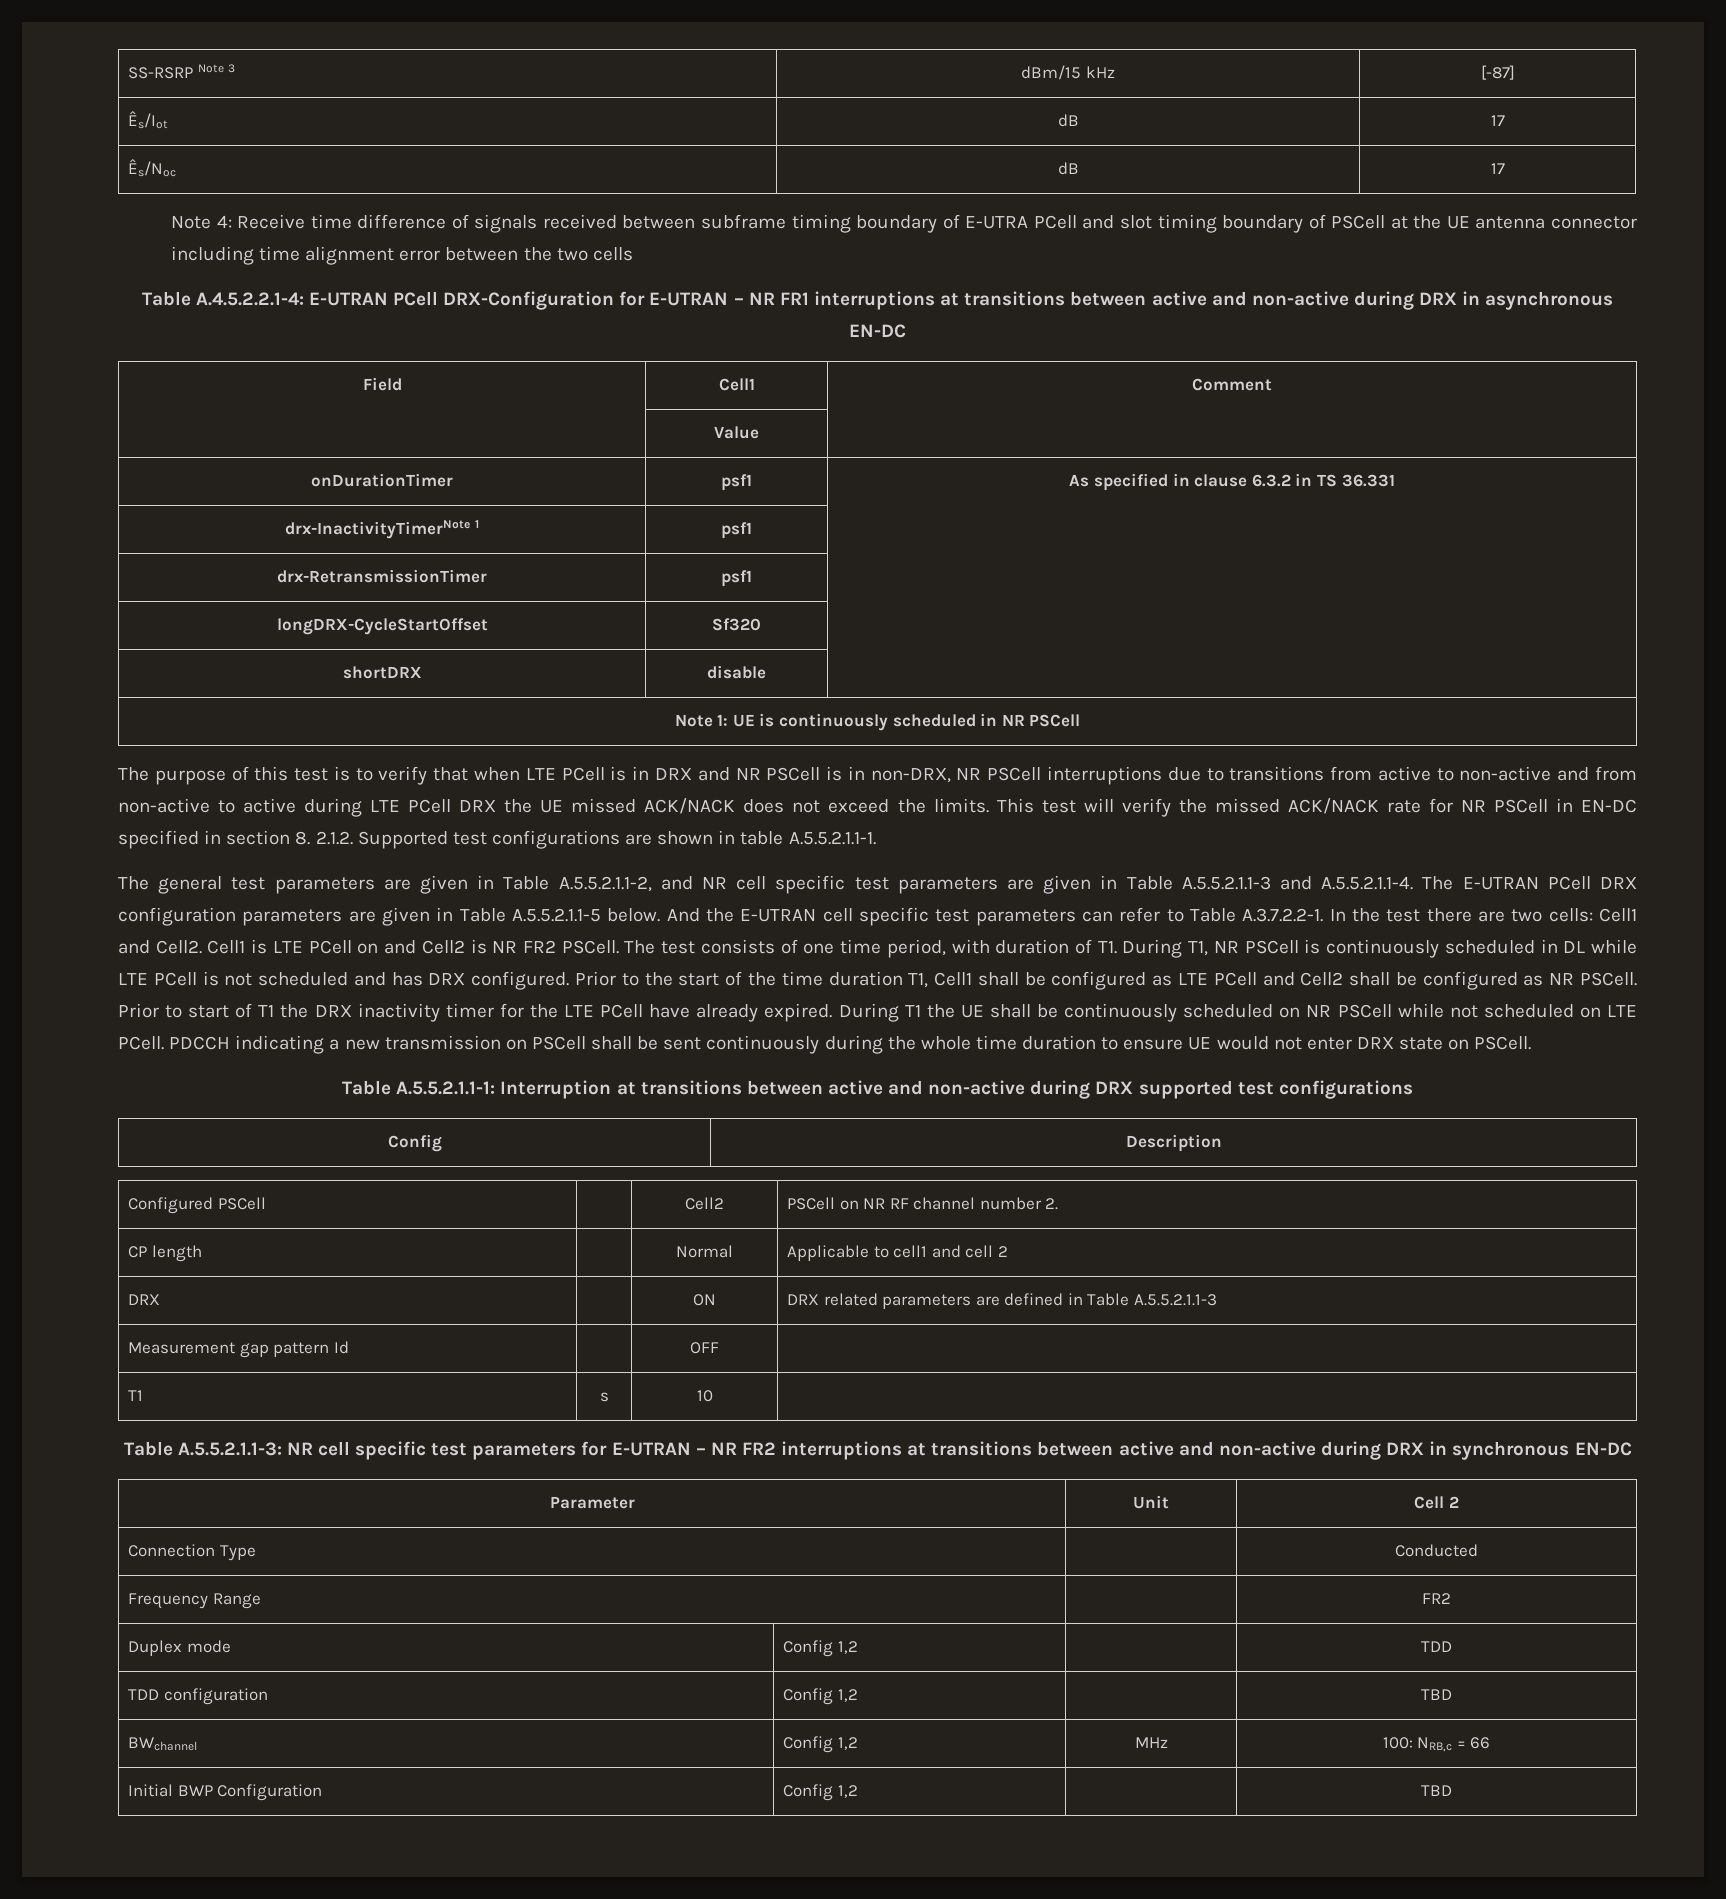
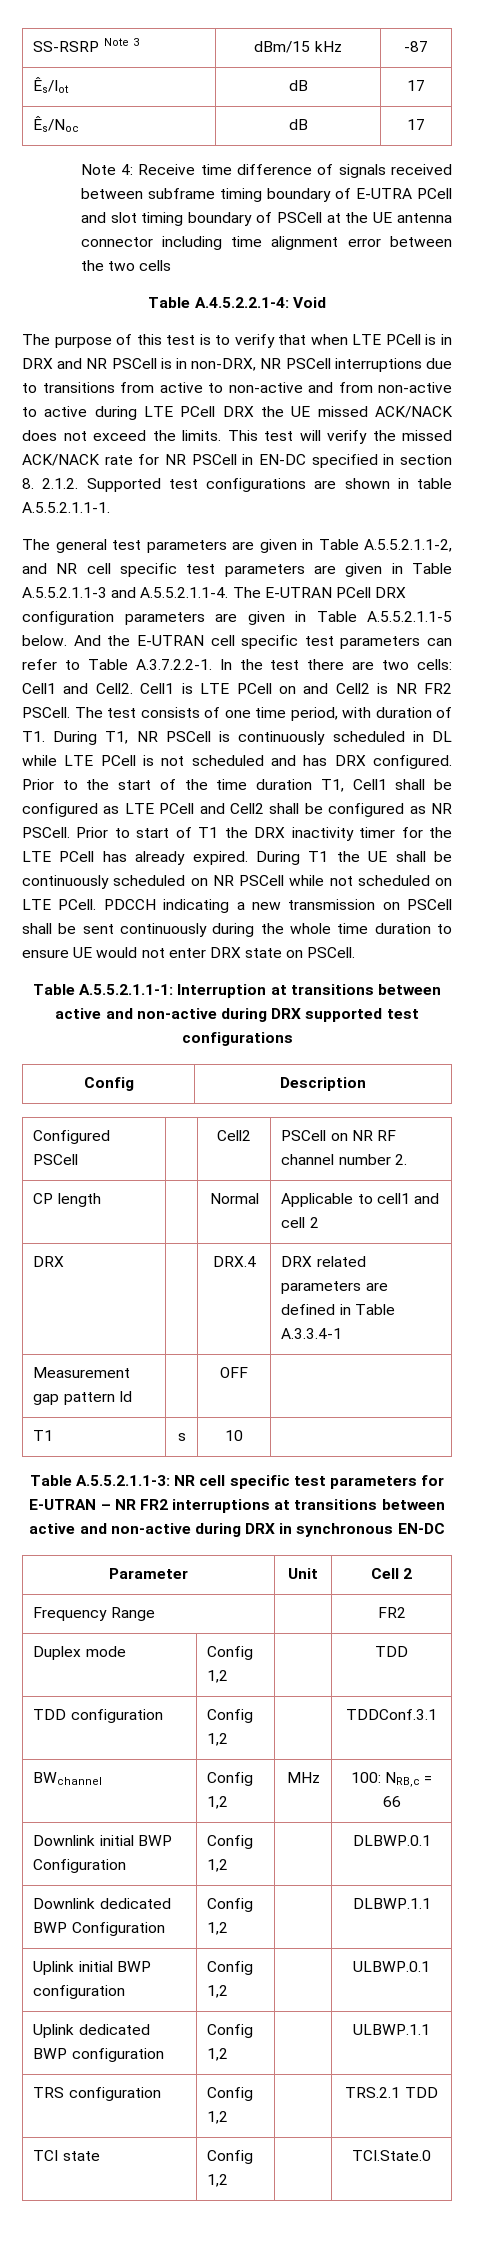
[1480,65,1515,80] [-87] -> [404,41,428,52] -87
[308,291,1614,310] [849,324,906,338] [362,377,402,391] [718,378,755,391] [1192,378,1273,391] [714,426,759,439] [311,473,453,487] [721,474,752,491] [1069,473,1395,491] [285,520,479,539] [721,522,752,539] [277,569,487,583] [721,570,752,587] [276,618,488,635] [712,618,761,631] [342,666,422,679] [707,665,766,679] [674,713,1081,731] E-UTRAN PCell DRX-Configuration for E-UTRAN – NR FR1 interruptions at transitions between active and non-active during DRX in asynchronous EN-DC // Field | Cell1 | Comment // | Value | // onDurationTimer | psf1 | As specified in clause 6.3.2 in TS 36.331 // drx-InactivityTimerNote 1 | psf1 | // drx-RetransmissionTimer | psf1 | // longDRX-CycleStartOffset | Sf320 | // shortDRX | disable | // Note 1: UE is continuously scheduled in NR PSCell -> [292,297,326,308] Void
[649,1004,691,1018] have -> [102,851,127,862] has
[693,1294,716,1306] ON -> [212,1256,256,1267] DRX.4
[1134,1294,1218,1306] A.5.5.2.1.1-3 -> [281,1328,343,1339] A.3.3.4-1
[127,1544,256,1561] [1395,1544,1479,1557] // Connection Type | | Conducted -> (413, 1573) none
[1421,1689,1453,1700] TBD -> [346,1709,437,1720] TDDConf.3.1
[127,1784,323,1801] [782,1784,858,1801] [1421,1785,1453,1796] Initial BWP Configuration | Config 1,2 | | TBD -> [33,1835,172,1846] [33,1859,127,1873] [207,1835,254,1849] [207,1859,229,1872] [352,1835,431,1846] [33,1898,171,1909] [33,1922,165,1936] [207,1898,254,1912] [207,1922,229,1935] [352,1898,431,1909] [33,1961,151,1975] [33,1985,126,1999] [207,1961,254,1975] [207,1985,229,1998] [353,1961,430,1972] [33,2024,150,2038] [33,2048,164,2062] [207,2024,254,2038] [207,2048,229,2061] [353,2024,430,2035] [33,2087,161,2101] [207,2087,254,2101] [207,2111,229,2124] [345,2087,438,2098] [33,2150,100,2161] [207,2150,254,2164] [207,2174,229,2187] [352,2150,431,2161] Downlink initial BWP Configuration | Config 1,2 | | DLBWP.0.1 // Downlink dedicated BWP Configuration | Config 1,2 | | DLBWP.1.1 // Uplink initial BWP configuration | Config 1,2 | | ULBWP.0.1 // Uplink dedicated BWP configuration | Config 1,2 | | ULBWP.1.1 // TRS configuration | Config 1,2 | | TRS.2.1 TDD // TCI state | Config 1,2 | | TCI.State.0

